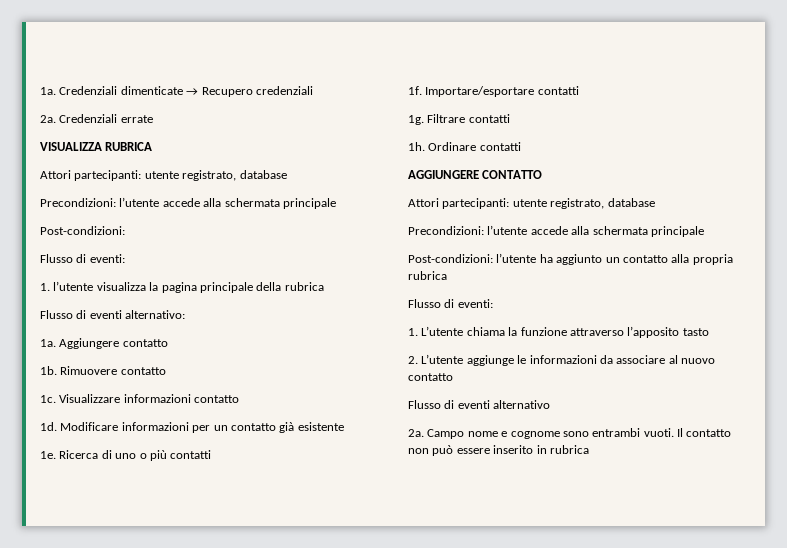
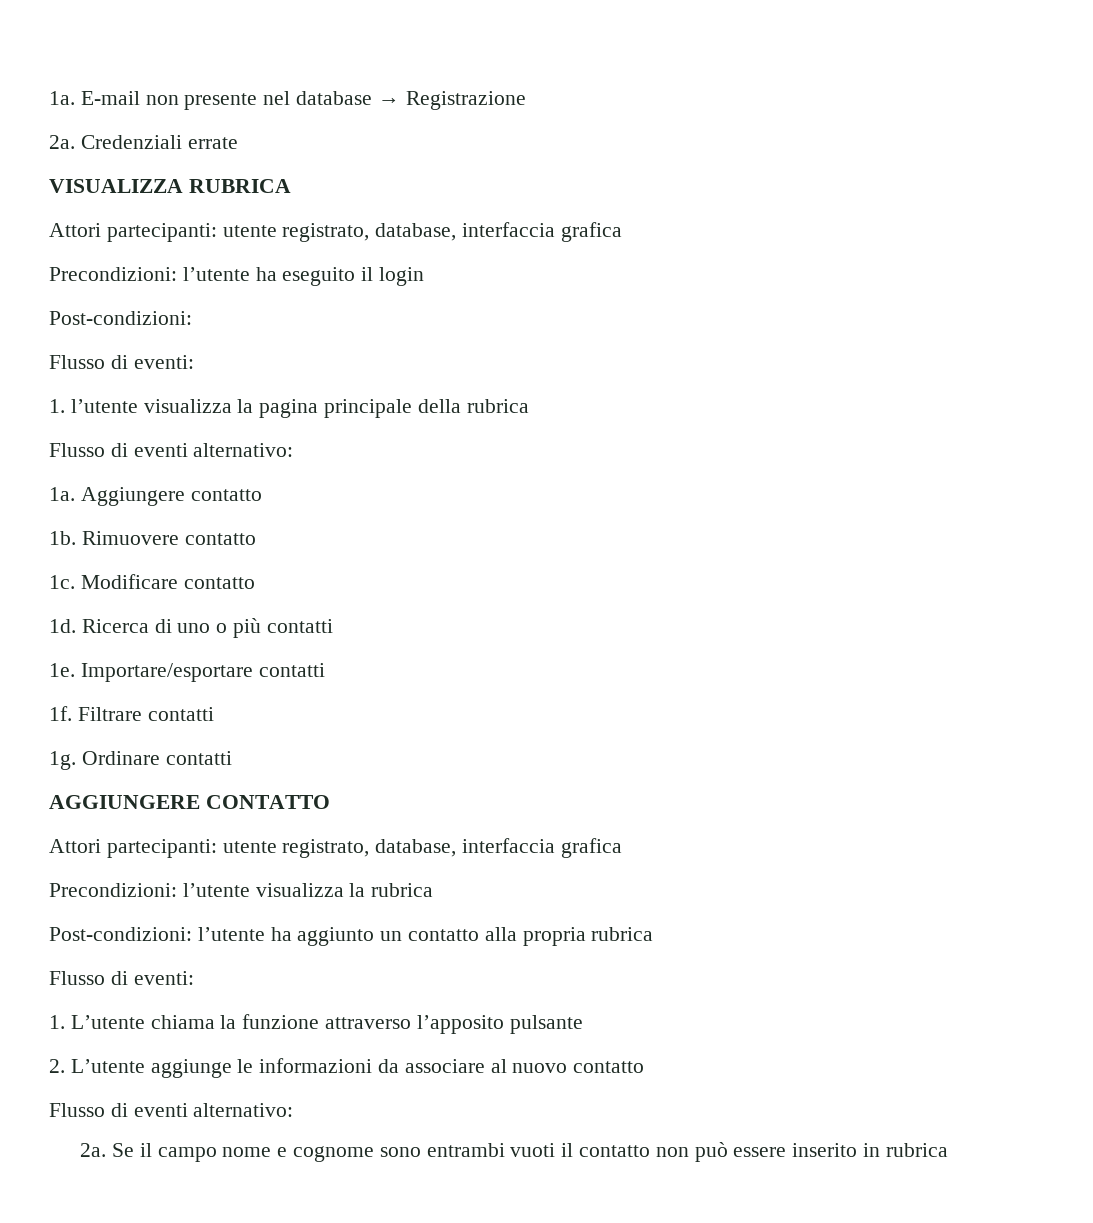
[40,86,313,97] 1a. Credenziali dimenticate → Recupero credenziali -> [49,91,526,110] 1a. E-mail non presente nel database → Registrazione
[239,170,287,179] [40,197,336,209] database // Precondizioni: l’utente accede alla schermata principale -> [375,222,622,242] [49,267,425,286] database, interfaccia grafica // Precondizioni: l’utente ha eseguito il login
[59,394,191,403] Visualizzare informazioni -> [80,574,178,589] Modificare
[60,422,344,433] [40,451,56,459] Modificare informazioni per un contatto già esistente // 1e. -> (76, 626) none
[408,86,422,95] 1f. -> [49,663,75,677] 1e.
[408,115,424,125] 1g. -> [49,706,72,721] 1f.
[408,142,425,151] 1h. -> [49,751,76,770] 1g.
[607,198,655,207] [408,225,704,237] database // Precondizioni: l’utente accede alla schermata principale -> [375,838,622,858] [49,883,434,897] database, interfaccia grafica // Precondizioni: l’utente visualizza la rubrica
[682,328,709,336] tasto -> [509,1015,583,1034] pulsante
[493,400,551,409] [408,429,465,439] alternativo // 2a. Campo -> [193,1103,294,1117] [80,1143,217,1162] alternativo: // 2a. Se il campo
[643,428,683,437] vuoti. Il -> [510,1143,574,1157] vuoti il

